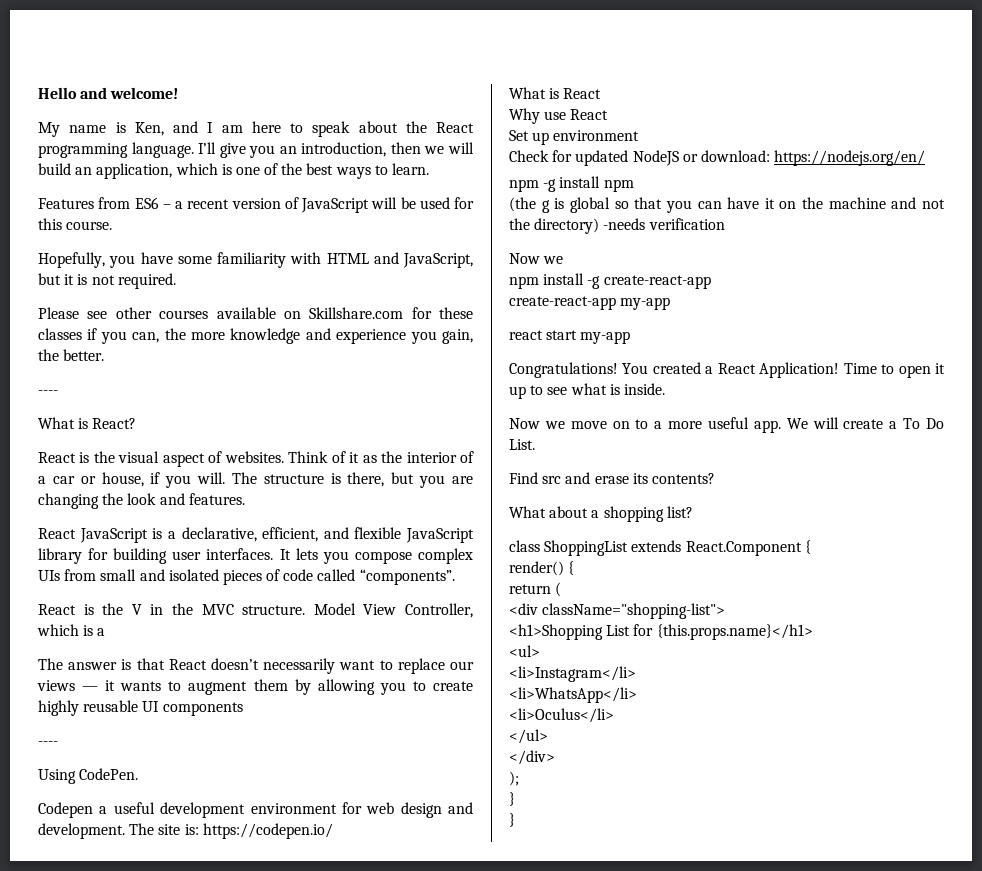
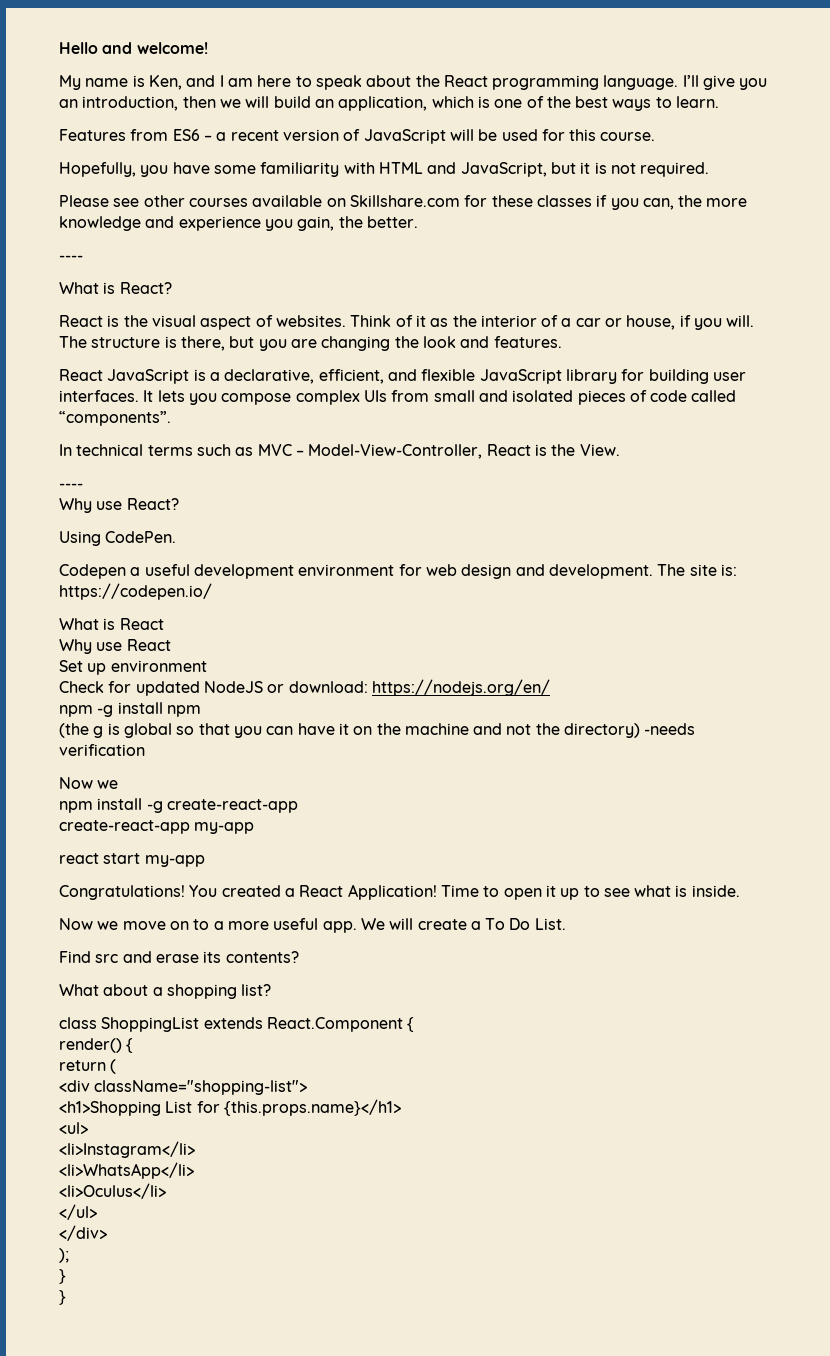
[38,603,473,618] [37,624,106,636] [38,658,474,674] [37,679,473,695] [38,700,243,716] [38,741,58,746] React is the V in the MVC structure. Model View Controller, which is a // The answer is that React doesn’t necessarily want to replace our views — it wants to augment them by allowing you to create highly reusable UI components // ---- -> [59,444,620,459] [59,483,83,489] [59,498,179,513] In technical terms such as MVC – Model-View-Controller, React is the View. // ---- // Why use React?

